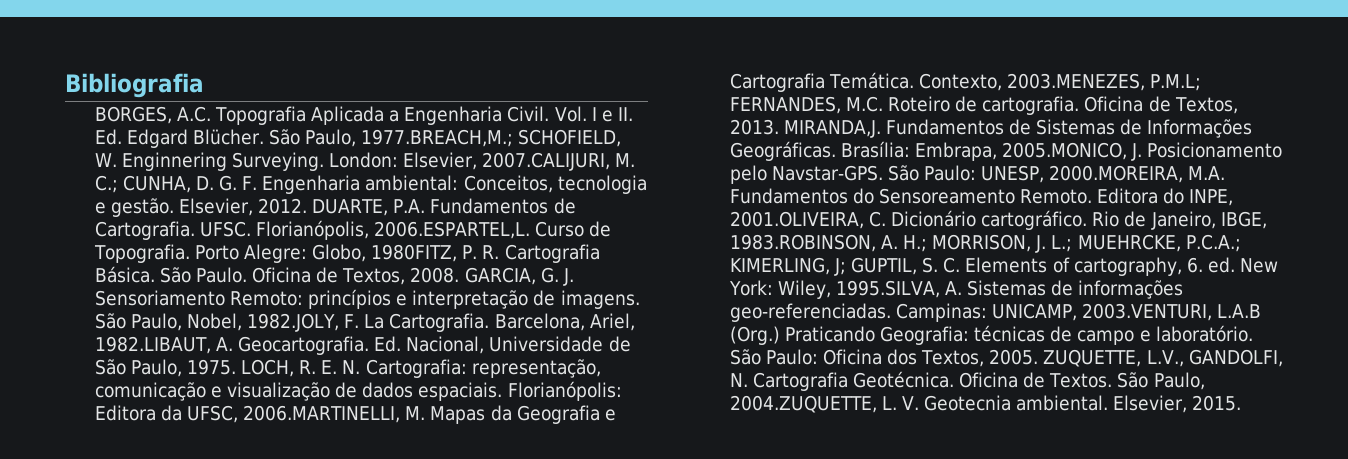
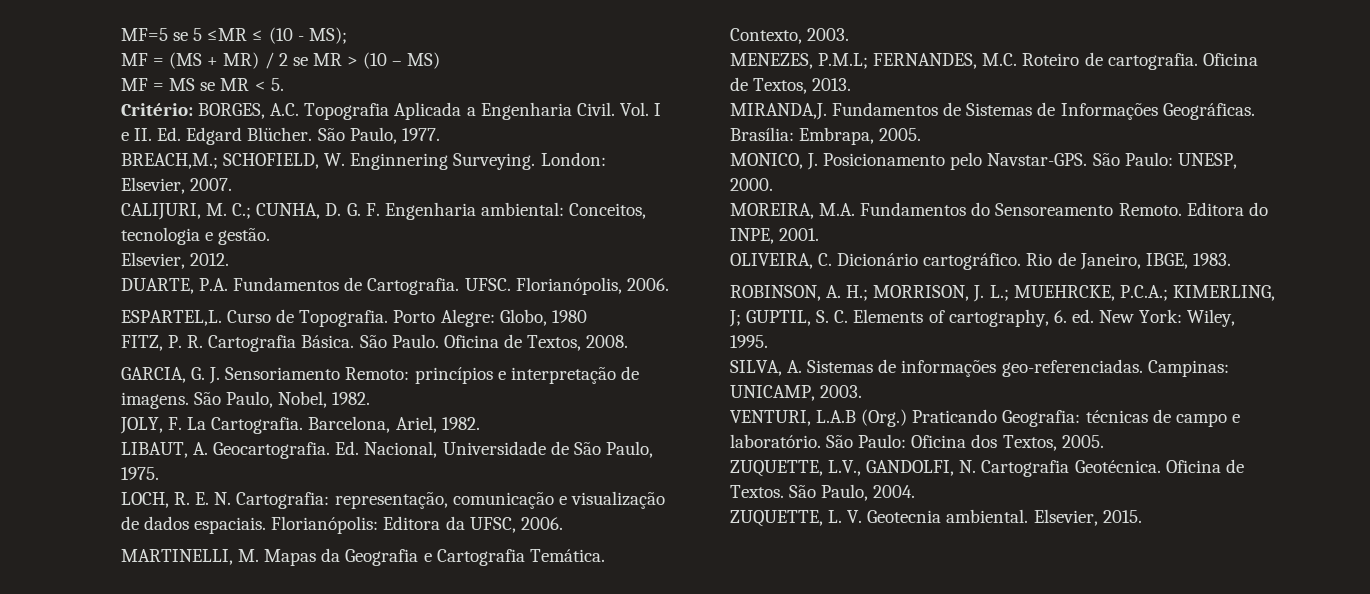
[65,73,204,98] Bibliografia // -> [120,27,347,44] [120,52,441,69] [120,78,284,91] [120,103,193,116] MF=5 se 5 ≤MR ≤ (10 - MS); // MF = (MS + MR) / 2 se MR > (10 – MS) // MF = MS se MR < 5. // Critério:
[361,129,514,147] 1977.BREACH,M.; -> [401,128,440,141] [120,153,218,169] 1977. // BREACH,M.;
[482,152,611,171] 2007.CALIJURI, -> [190,178,233,191] [120,203,201,220] 2007. // CALIJURI,
(174, 207) none -> (271, 236) //
(308, 206) none -> (230, 259) //
[374,221,531,239] 2006.ESPARTEL,L. -> [626,278,669,291] [120,310,222,326] 2006. // ESPARTEL,L.
[371,244,458,262] 1980FITZ, -> [551,310,587,323] [120,335,163,351] 1980 // FITZ,
(460, 275) none -> (629, 341) //
[247,313,340,332] 1982.JOLY, -> [332,392,371,405] [119,417,163,434] 1982. // JOLY,
[94,336,211,354] 1982.LIBAUT, -> [441,417,480,430] [120,442,188,458] 1982. // LIBAUT,
(236, 367) none -> (159, 473) //
[243,405,401,423] 2006.MARTINELLI, -> [520,517,563,530] [120,549,233,565] 2006. // MARTINELLI,
[1007,73,1146,91] 2003.MENEZES, -> [807,28,850,41] [729,53,813,69] 2003. // MENEZES,
(779, 127) none -> (852, 84) //
[1002,142,1128,160] 2005.MONICO, -> [879,128,922,141] [729,153,803,169] 2005. // MONICO,
[1049,165,1184,183] 2000.MOREIRA, -> [729,178,773,191] [729,203,814,219] 2000. // MOREIRA,
[729,211,864,229] 2001.OLIVEIRA, -> [779,228,820,241] [729,253,813,269] 2001. // OLIVEIRA,
[729,234,876,252] 1983.ROBINSON, -> [1192,253,1231,266] [729,285,821,301] 1983. // ROBINSON,
[835,280,940,298] 1995.SILVA, -> [729,335,768,348] [729,360,782,376] 1995. // SILVA,
[1082,303,1213,321] 2003.VENTURI, -> [820,385,863,398] [729,410,811,426] 2003. // VENTURI,
(1039, 357) none -> (1104, 441) //
[729,395,877,413] 2004.ZUQUETTE, -> [873,485,916,498] [729,510,823,527] 2004. // ZUQUETTE,

